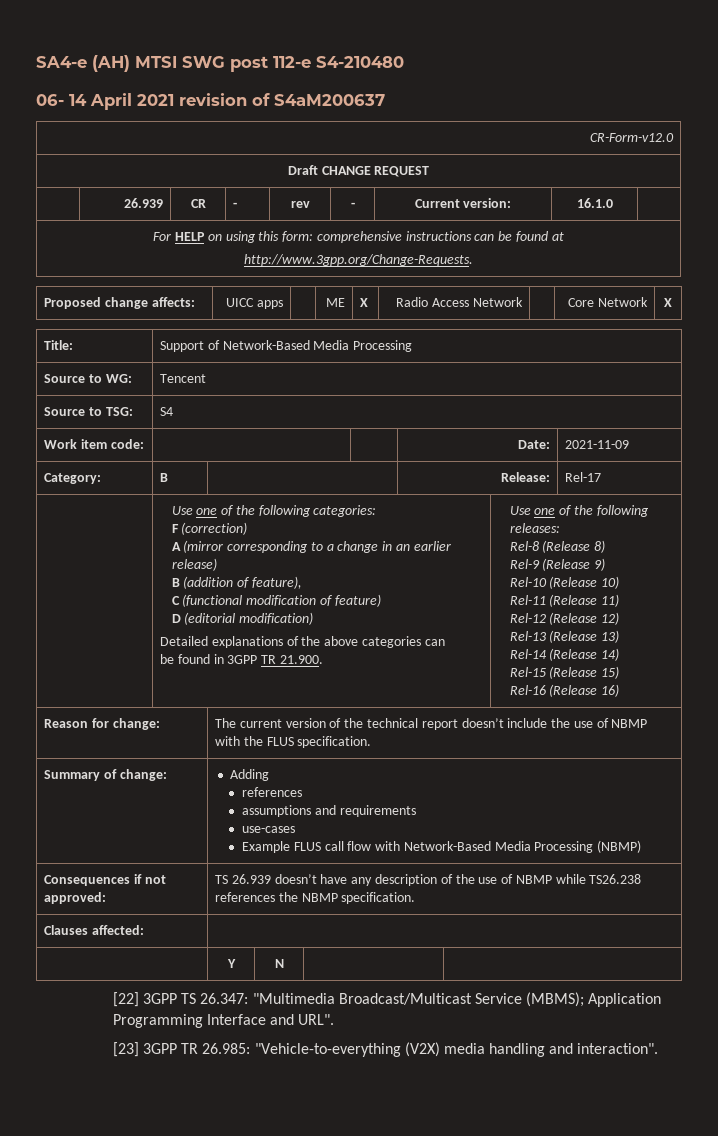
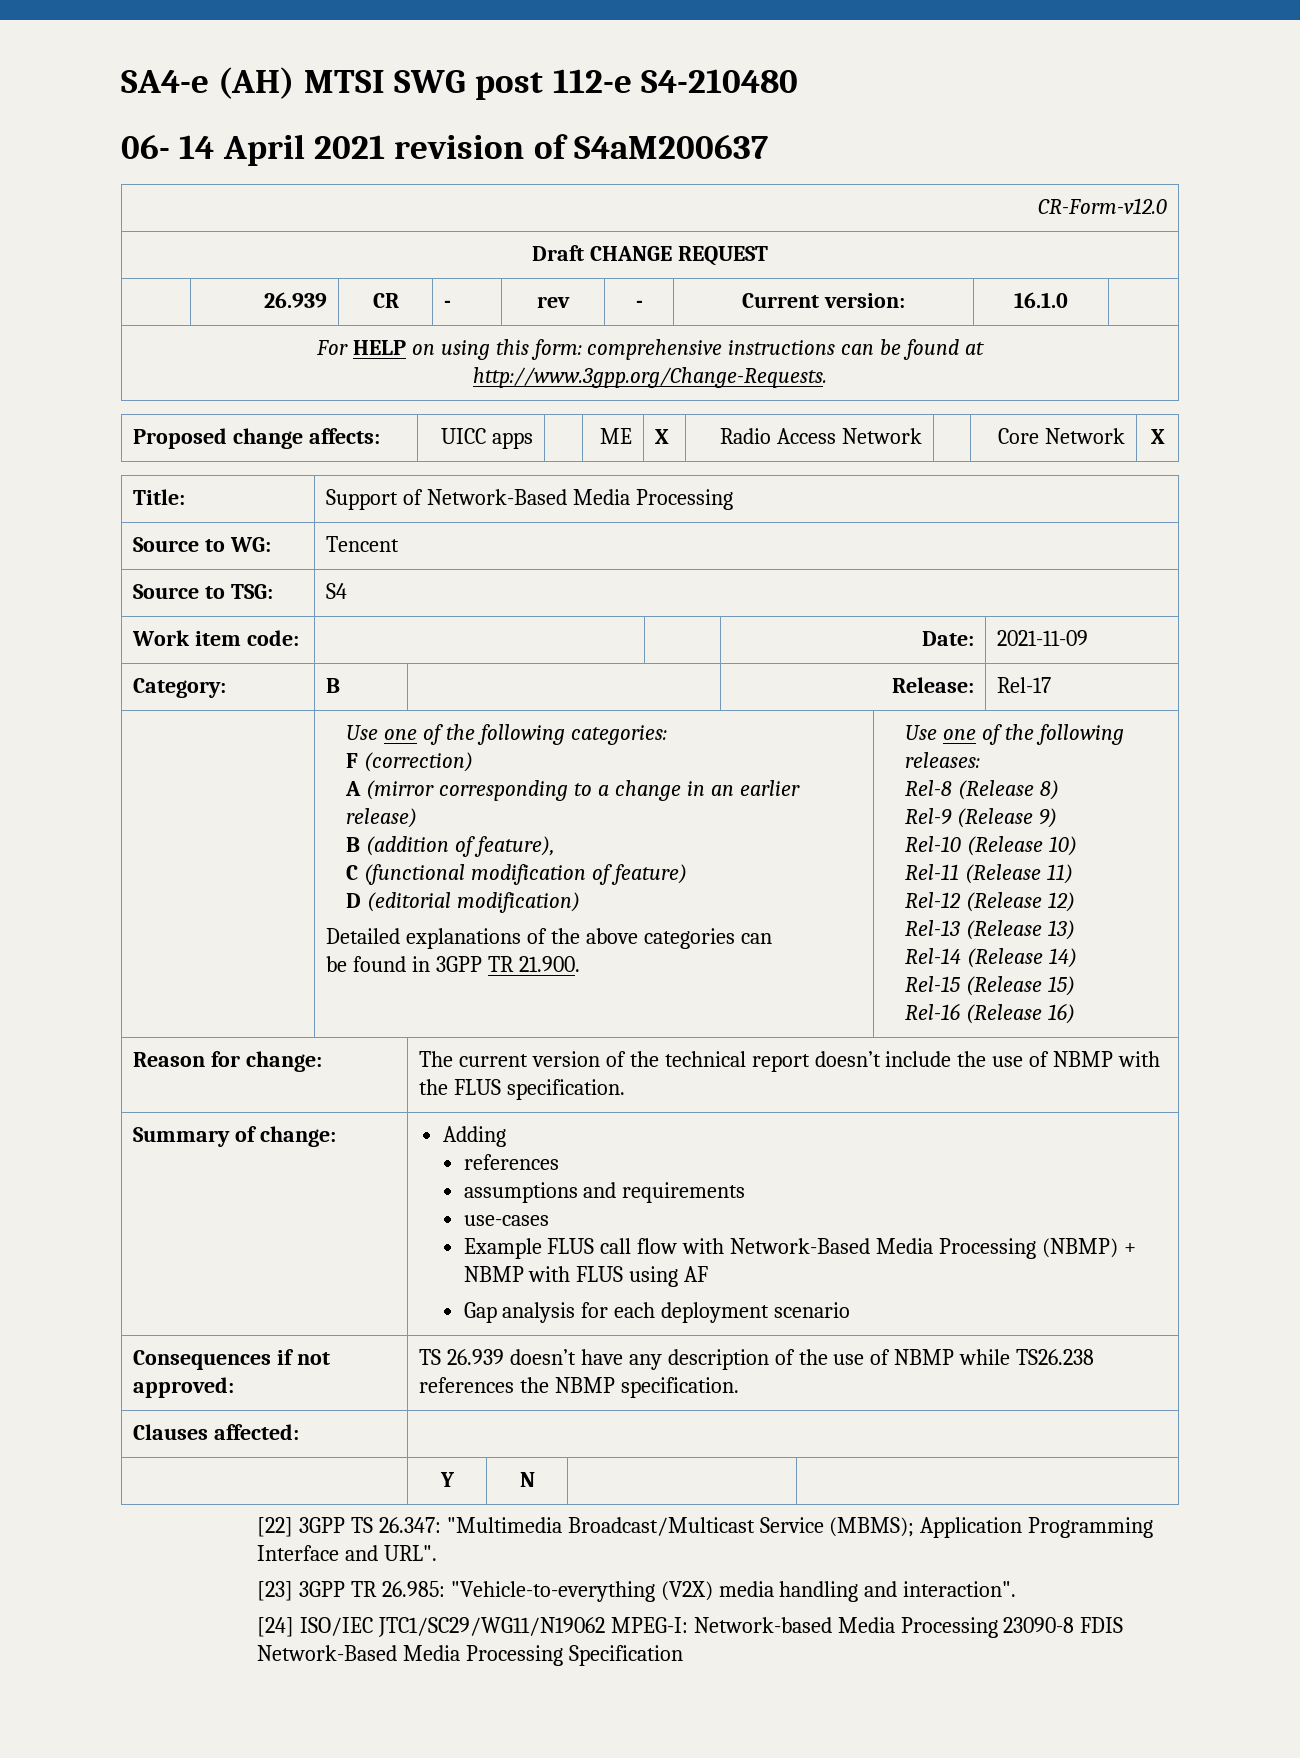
(642, 846) none -> [1123,1243,1136,1254] [463,1266,709,1287] [463,1302,851,1323] + NBMP with FLUS using AF // Gap analysis for each deployment scenario
(659, 1048) none -> [256,1617,1124,1638] [256,1645,683,1666] // [24] ISO/IEC JTC1/SC29/WG11/N19062 MPEG-I: Network-based Media Processing 23090-8 FDIS Network-Based Media Processing Specification

